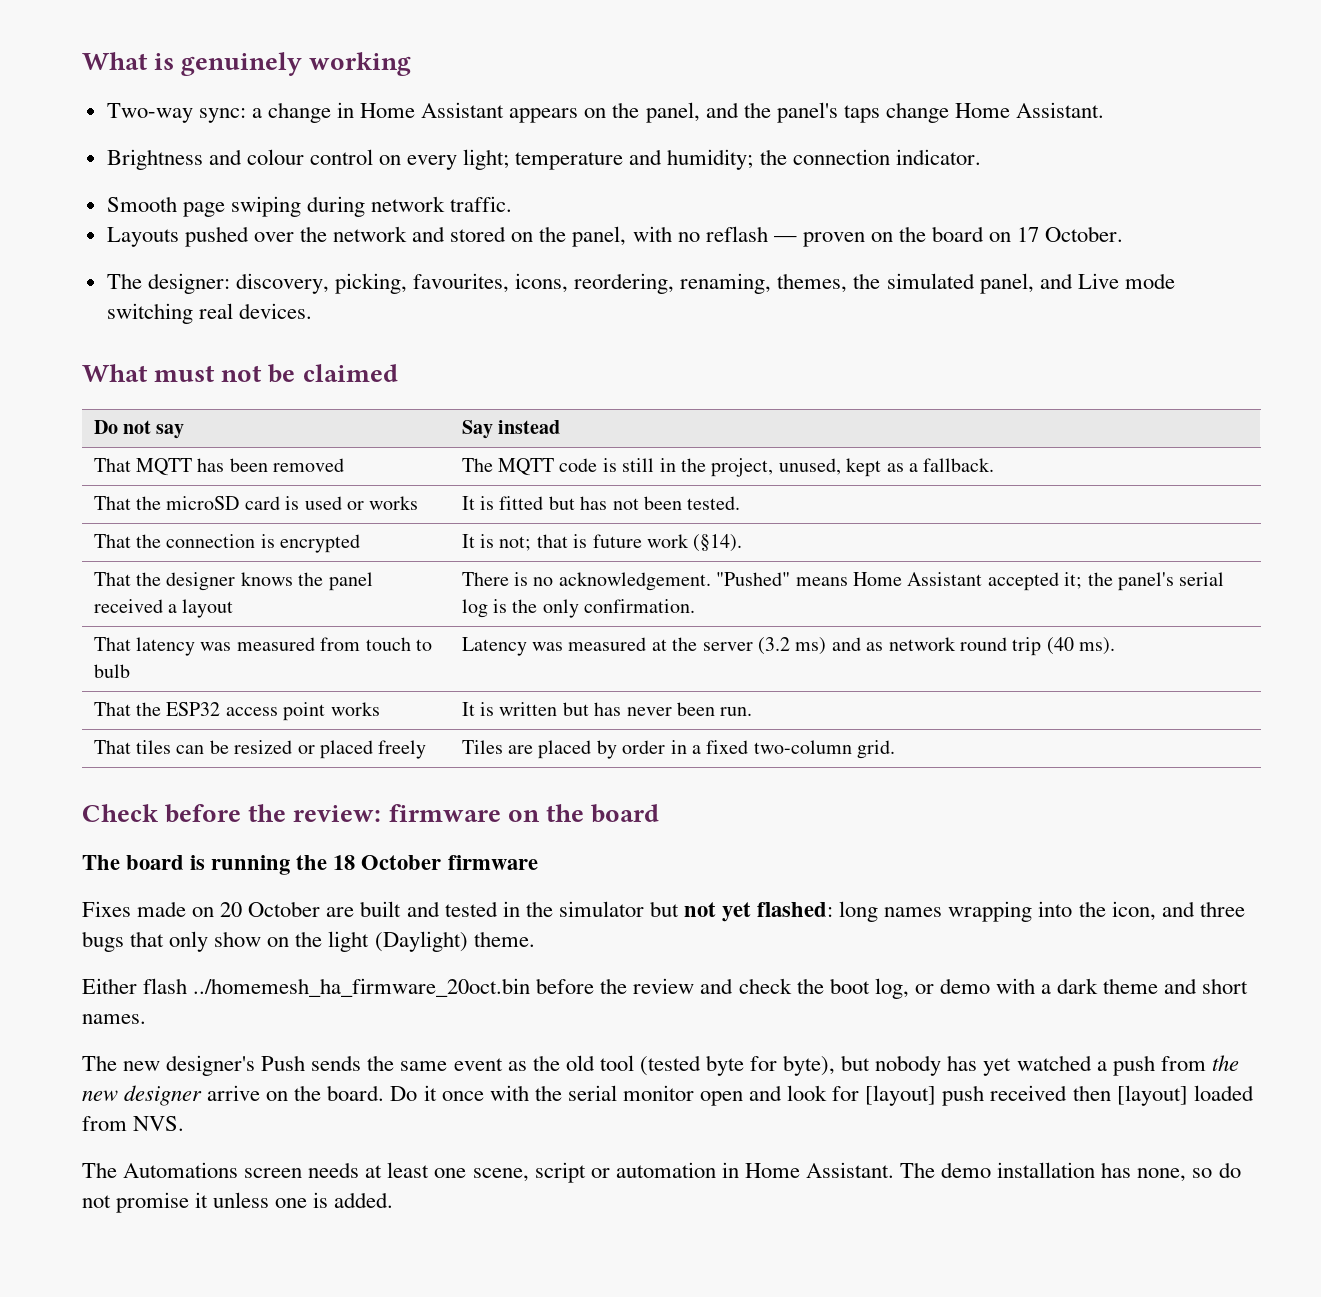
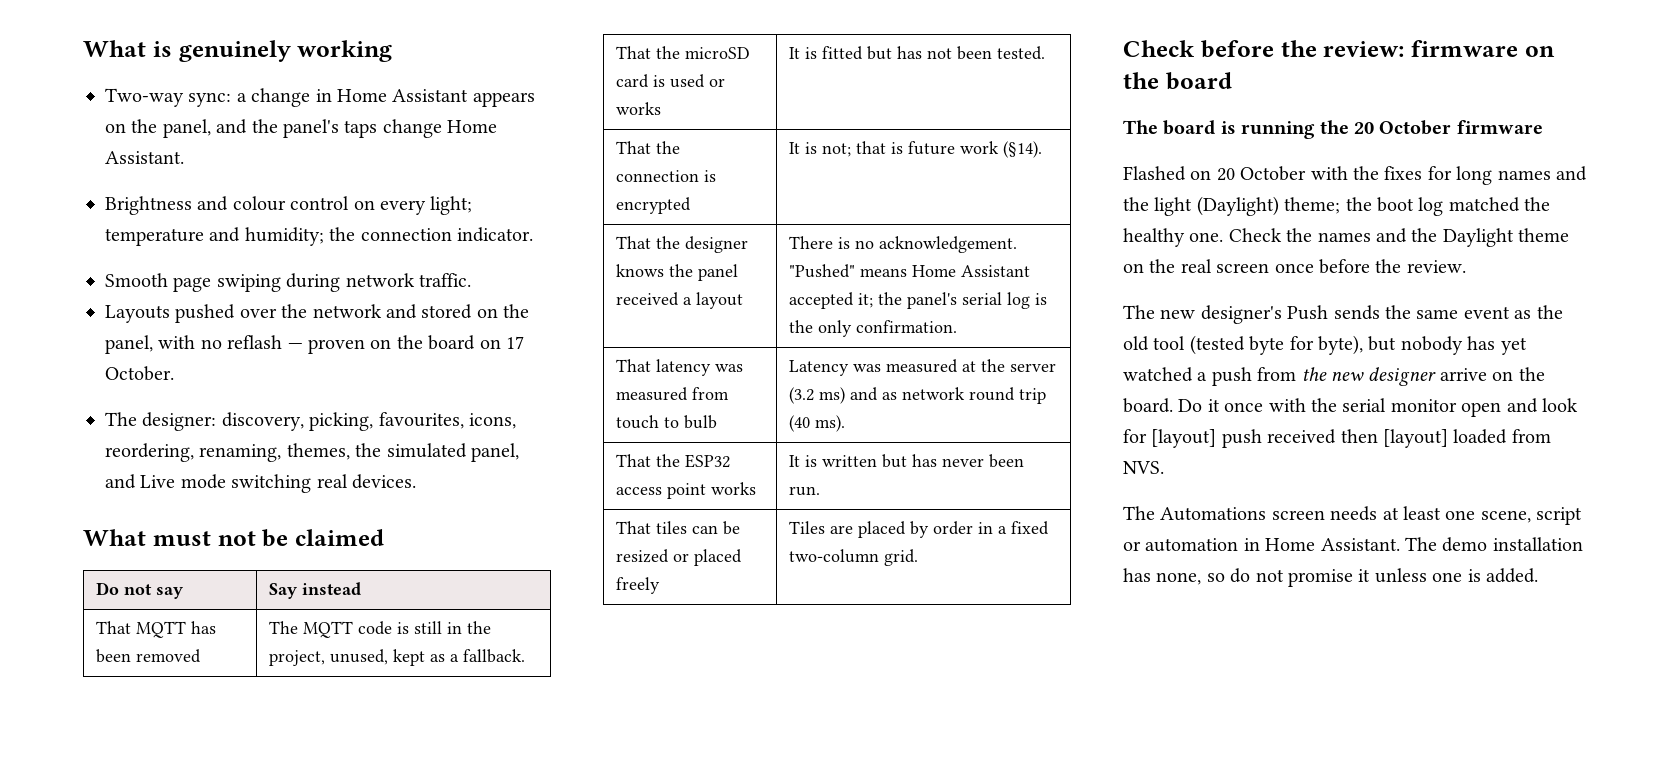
[333,855,356,870] 18 -> [1354,122,1374,134] 20
[82,901,187,917] Fixes made -> [1123,166,1186,181] Flashed
[326,901,1245,922] [82,931,535,952] [82,978,1249,999] [82,1014,146,1024] are built and tested in the simulator but not yet flashed: long names wrapping into the icon, and three bugs that only show on the light (Daylight) theme. // Either flash ../homemesh_ha_firmware_20oct.bin before the review and check the boot log, or demo with a dark theme and short names. -> [1310,166,1587,185] [1123,196,1551,216] [1123,228,1570,247] [1123,259,1466,274] with the fixes for long names and the light (Daylight) theme; the boot log matched the healthy one. Check the names and the Daylight theme on the real screen once before the review.

